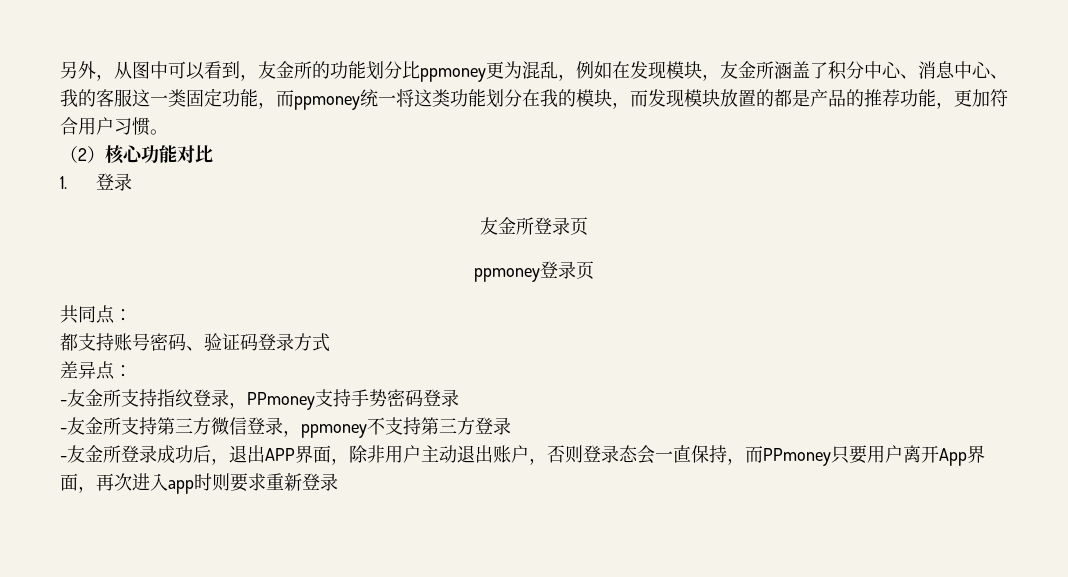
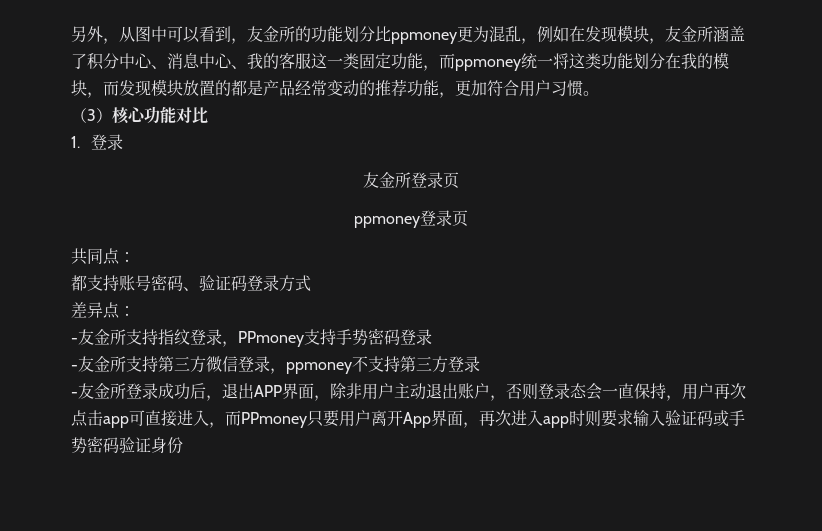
(846, 98) none -> [295,80,359,97] 经常变动
[78,148,87,161] 2 -> [87,109,96,121] 3
(745, 461) none -> [682,383,746,400] [71,410,225,428] 用户再次点击app可直接进入，
[266,473,338,491] 重新登录 -> [633,410,745,427] [71,436,183,454] 输入验证码或手势密码验证身份

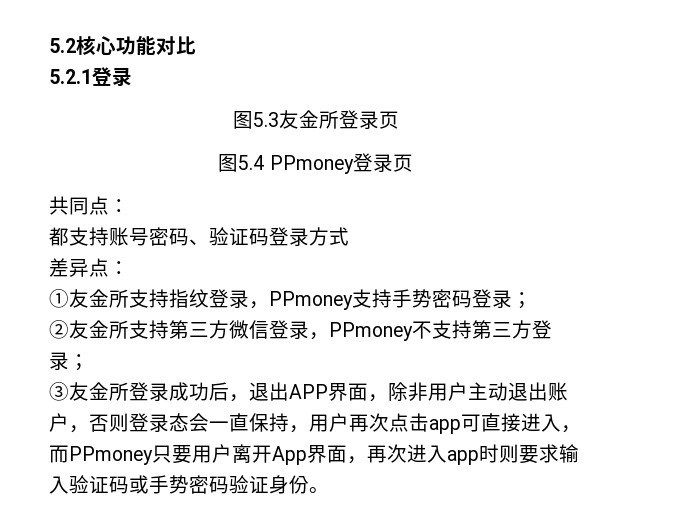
[71,25,745,44] [71,52,729,71] [71,79,599,98] [71,108,112,123] 另外，从图中可以看到，友金所的功能划分比ppmoney更为混乱，例如在发现模块，友金所涵盖了积分中心、消息中心、我的客服这一类固定功能，而ppmoney统一将这类功能划分在我的模块，而发现模块放置的都是产品经常变动的推荐功能，更加符合用户习惯。 // （3） -> [49,38,76,53] 5.2
[71,134,124,150] 1.登录 // -> [49,67,132,86] [232,111,279,129] 5.2.1登录 // 图5.3
[354,216,420,228] ppmoney -> [218,154,354,174] 图5.4 PPmoney
[71,338,78,343] - -> [49,289,69,308] ①
[71,365,78,370] // - -> [512,292,532,309] [49,320,69,339] ； // ②
[286,362,352,374] ppmoney -> [329,322,413,341] PPmoney
[71,392,78,397] // - -> [69,354,89,371] [49,382,69,401] ； // ③
(183, 445) none -> [309,487,329,493] 。

